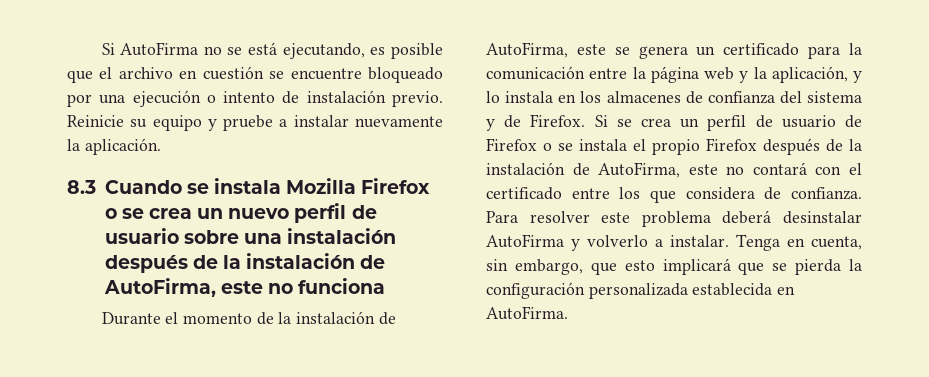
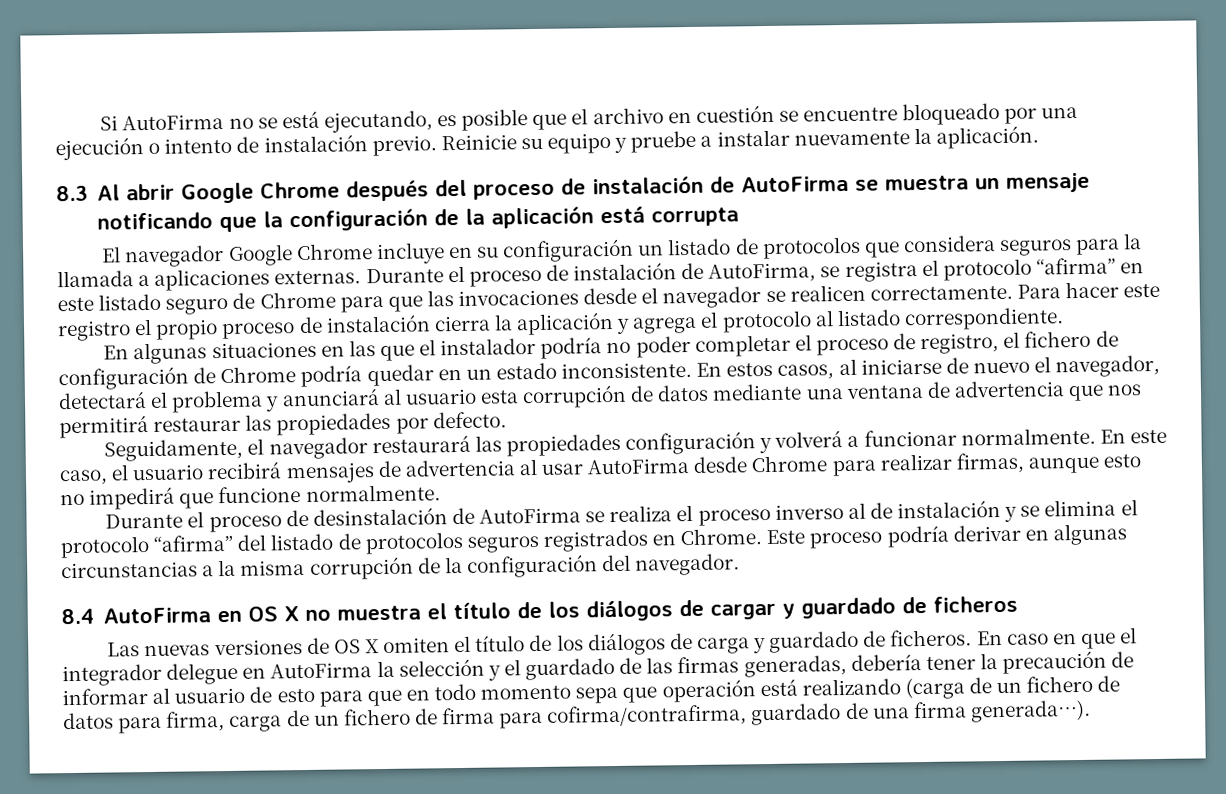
[104,178,431,194] [104,203,377,223] [104,228,397,244] [104,253,386,273] [103,278,386,297] [101,311,396,325] [486,42,862,59] [486,66,862,83] [486,91,862,104] [486,114,862,131] [486,138,862,155] [486,162,862,178] [486,187,862,203] [486,210,862,227] [486,234,862,251] [486,258,862,275] [486,282,796,299] [486,306,568,320] Cuando se instala Mozilla Firefox o se crea un nuevo perfil de usuario sobre una instalación después de la instalación de AutoFirma, este no funciona // Durante el momento de la instalación de AutoFirma, este se genera un certificado para la comunicación entre la página web y la aplicación, y lo instala en los almacenes de confianza del sistema y de Firefox. Si se crea un perfil de usuario de Firefox o se instala el propio Firefox después de la instalación de AutoFirma, este no contará con el certificado entre los que considera de confianza. Para resolver este problema deberá desinstalar AutoFirma y volverlo a instalar. Tenga en cuenta, sin embargo, que esto implicará que se pierda la configuración personalizada establecida en AutoFirma. -> [96,172,1090,204] [96,206,739,233] [102,233,1143,268] [57,257,1145,291] [57,281,1161,315] [57,307,1064,342] [103,330,1119,365] [58,354,1161,391] [58,380,1143,413] [59,411,507,439] [104,427,1167,462] [59,452,1142,486] [60,484,441,510] [105,499,1138,533] [60,523,1127,559] [61,553,741,580] [61,595,1018,625] [107,627,1138,657] [62,650,1135,687] [62,675,1121,707] [63,699,1091,734] Al abrir Google Chrome después del proceso de instalación de AutoFirma se muestra un mensaje notificando que la configuración de la aplicación está corrupta // El navegador Google Chrome incluye en su configuración un listado de protocolos que considera seguros para la llamada a aplicaciones externas. Durante el proceso de instalación de AutoFirma, se registra el protocolo “afirma” en este listado seguro de Chrome para que las invocaciones desde el navegador se realicen correctamente. Para hacer este registro el propio proceso de instalación cierra la aplicación y agrega el protocolo al listado correspondiente. // En algunas situaciones en las que el instalador podría no poder completar el proceso de registro, el fichero de configuración de Chrome podría quedar en un estado inconsistente. En estos casos, al iniciarse de nuevo el navegador, detectará el problema y anunciará al usuario esta corrupción de datos mediante una ventana de advertencia que nos permitirá restaurar las propiedades por defecto. // Seguidamente, el navegador restaurará las propiedades configuración y volverá a funcionar normalmente. En este caso, el usuario recibirá mensajes de advertencia al usar AutoFirma desde Chrome para realizar firmas, aunque esto no impedirá que funcione normalmente. // Durante el proceso de desinstalación de AutoFirma se realiza el proceso inverso al de instalación y se elimina el protocolo “afirma” del listado de protocolos seguros registrados en Chrome. Este proceso podría derivar en algunas circunstancias a la misma corrupción de la configuración del navegador. // 8.4 AutoFirma en OS X no muestra el título de los diálogos de cargar y guardado de ficheros // Las nuevas versiones de OS X omiten el título de los diálogos de carga y guardado de ficheros. En caso en que el integrador delegue en AutoFirma la selección y el guardado de las firmas generadas, debería tener la precaución de informar al usuario de esto para que en todo momento sepa que operación está realizando (carga de un fichero de datos para firma, carga de un fichero de firma para cofirma/contrafirma, guardado de una firma generada…).

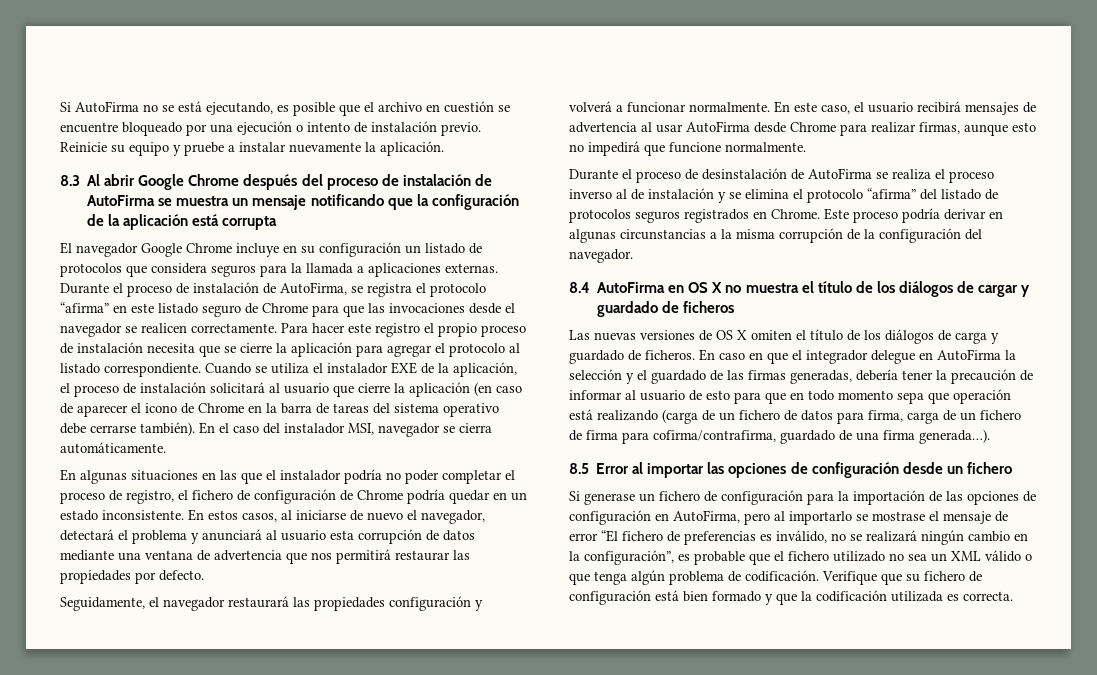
[433,311,698,336] cierra la aplicación y agrega -> [147,342,432,357] necesita que se cierre la aplicación para agregar
(1064, 319) none -> [205,362,517,377] [60,382,522,397] [60,403,499,417] [60,422,492,437] [60,442,166,454] Cuando se utiliza el instalador EXE de la aplicación, el proceso de instalación solicitará al usuario que cierre la aplicación (en caso de aparecer el icono de Chrome en la barra de tareas del sistema operativo debe cerrarse también). En el caso del instalador MSI, navegador se cierra automáticamente.
(1091, 711) none -> [569,462,1012,478] [569,490,1036,505] [569,510,1008,525] [569,530,1028,545] [569,550,1032,565] [569,570,982,585] [569,590,1013,605] // 8.5 Error al importar las opciones de configuración desde un fichero // Si generase un fichero de configuración para la importación de las opciones de configuración en AutoFirma, pero al importarlo se mostrase el mensaje de error “El fichero de preferencias es inválido, no se realizará ningún cambio en la configuración”, es probable que el fichero utilizado no sea un XML válido o que tenga algún problema de codificación. Verifique que su fichero de configuración está bien formado y que la codificación utilizada es correcta.

